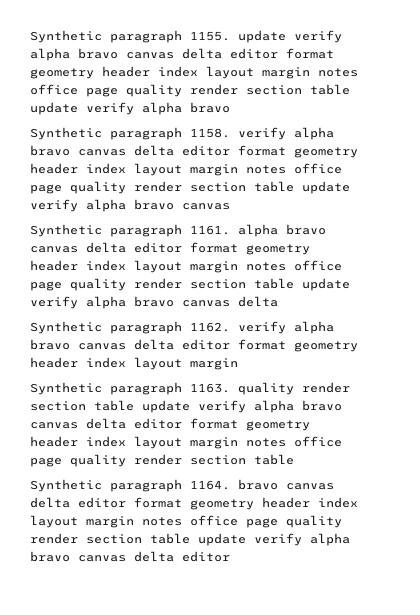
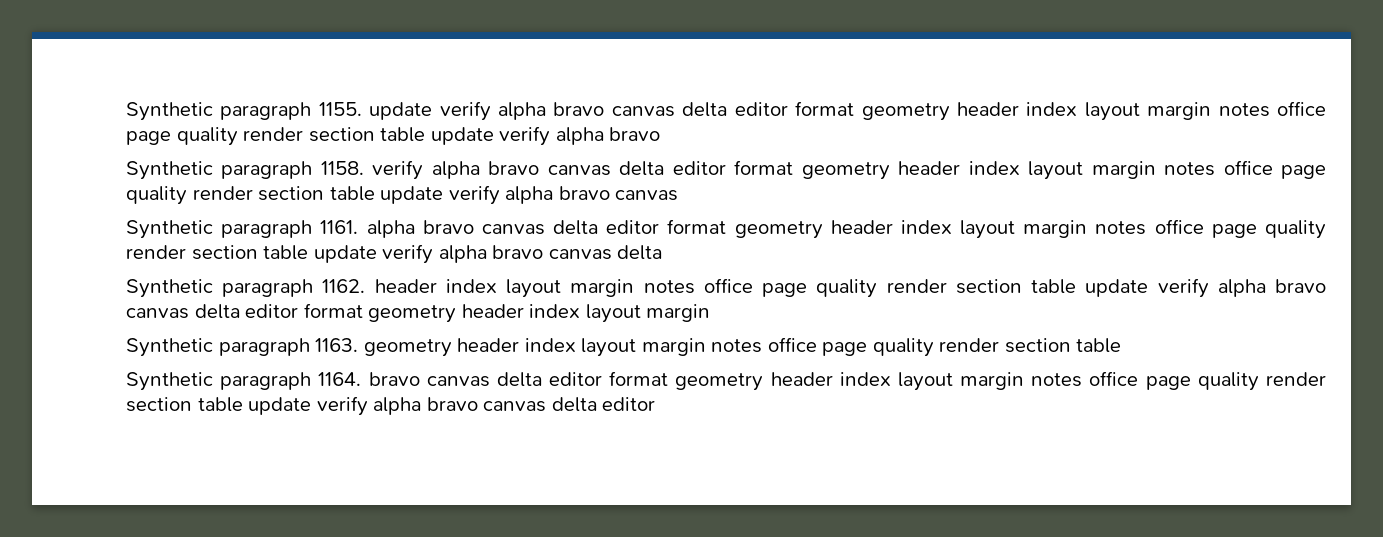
(230, 327) none -> [374,278,1149,298] header index layout margin notes office page quality render section table update
[238,382,350,395] [30,400,342,413] [30,418,238,429] quality render section table update verify alpha bravo canvas delta editor format -> (359, 345) none

